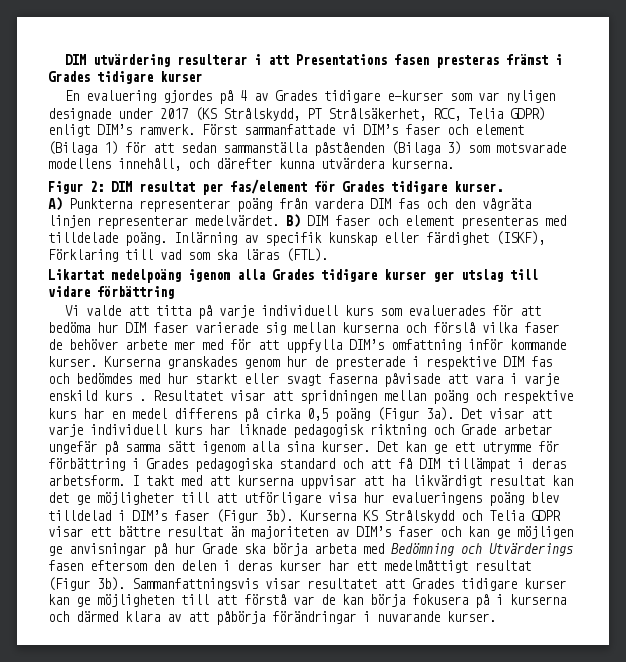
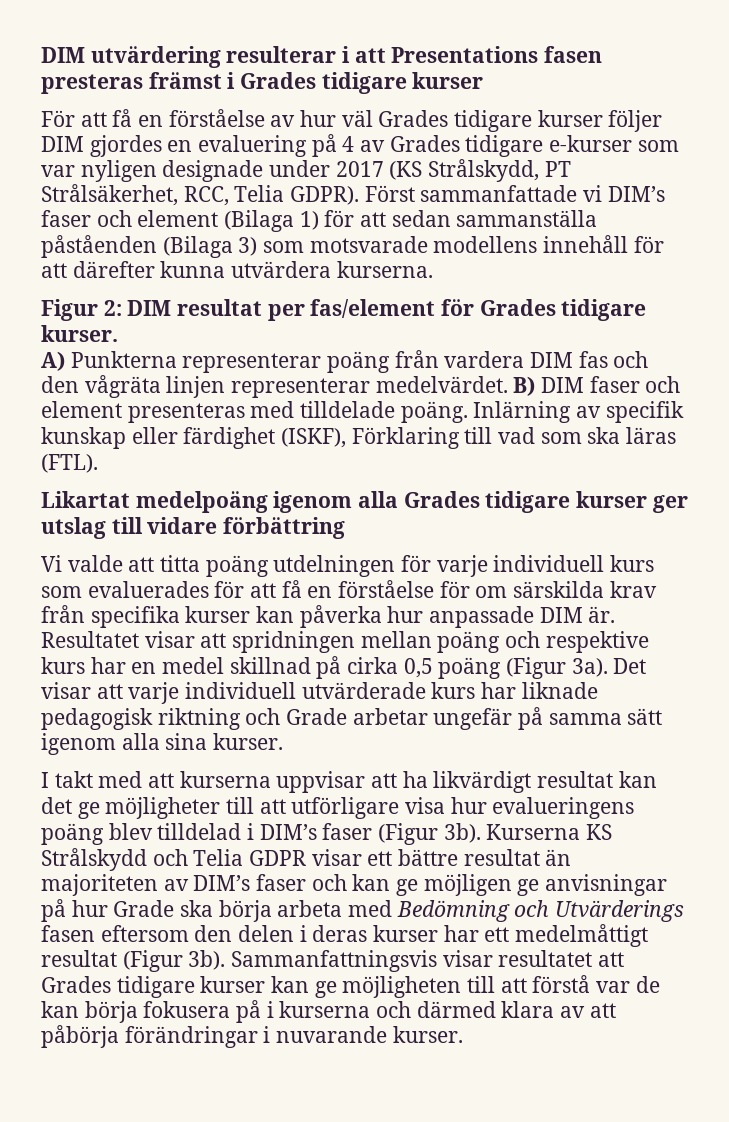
[65,90,213,103] En evaluering gjordes -> [41,109,663,132] [41,135,308,157] För att få en förståelse av hur väl Grades tidigare kurser följer DIM gjordes en evaluering
[510,107,545,121] [48,124,195,137] GDPR) enligt DIM’s ramverk. -> [290,186,360,205] GDPR).
[118,158,209,171] innehåll, och -> [543,235,664,253] [41,263,67,278] innehåll för att
[198,305,213,319] på -> [205,555,432,577] poäng utdelningen för
[48,322,559,335] [48,339,566,353] [48,356,552,370] [48,373,559,387] [48,390,146,401] bedöma hur DIM faser varierade sig mellan kurserna och förslå vilka faser de behöver arbete mer med för att uppfylla DIM’s omfattning inför kommande kurser. Kurserna granskades genom hur de presterade i respektive DIM fas och bedömdes med hur starkt eller svagt faserna påvisade att vara i varje enskild kurs . -> [281,580,657,598] [41,605,616,628] få en förståelse för om särskilda krav från specifika kurser kan påverka hur anpassade DIM är.
[174,408,237,419] differens -> [229,657,311,674] skillnad
(167, 429) none -> [301,682,426,699] utvärderade
[377,441,559,454] [48,458,566,472] [48,475,125,486] Det kan ge ett utrymme för förbättring i Grades pedagogiska standard och att få DIM tillämpat i deras arbetsform. -> (284, 741) //

